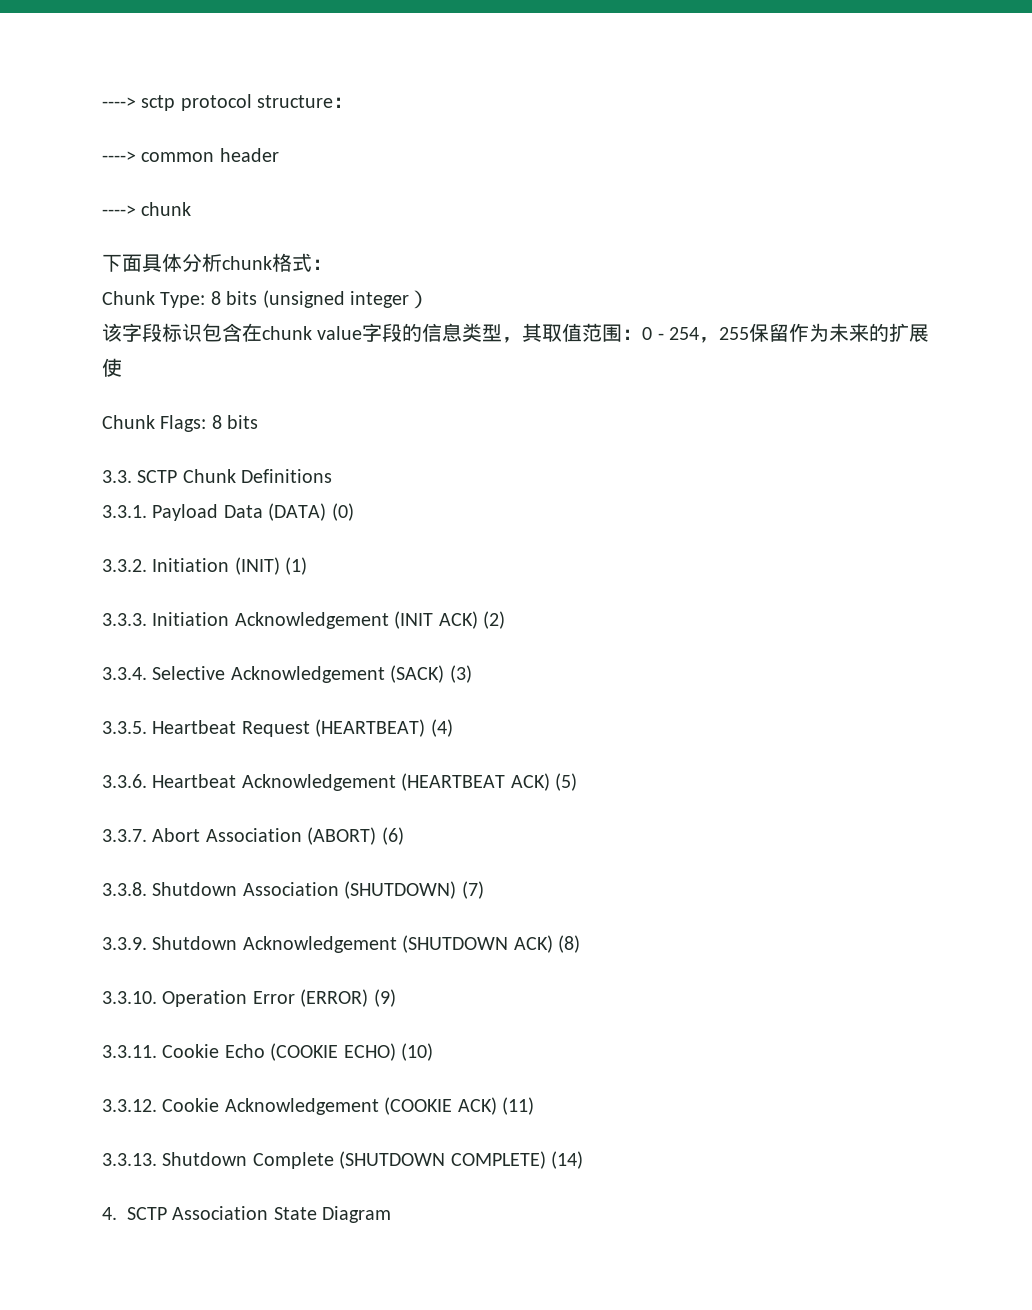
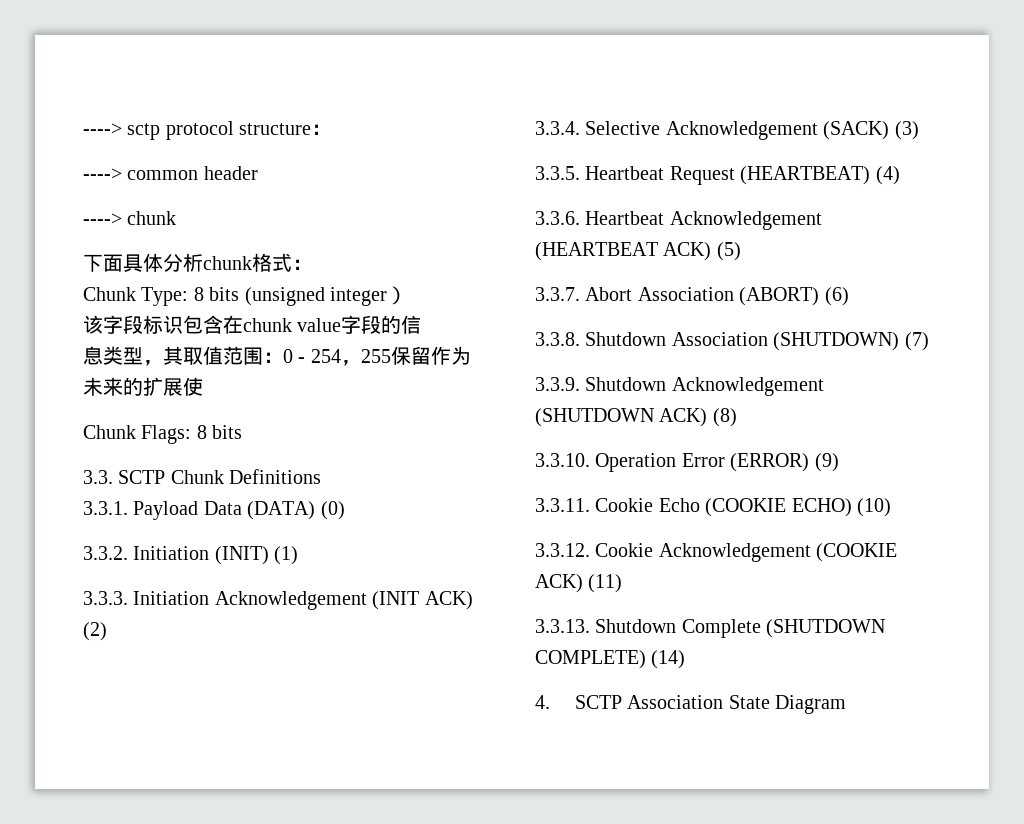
(443, 332) none -> (422, 324) //

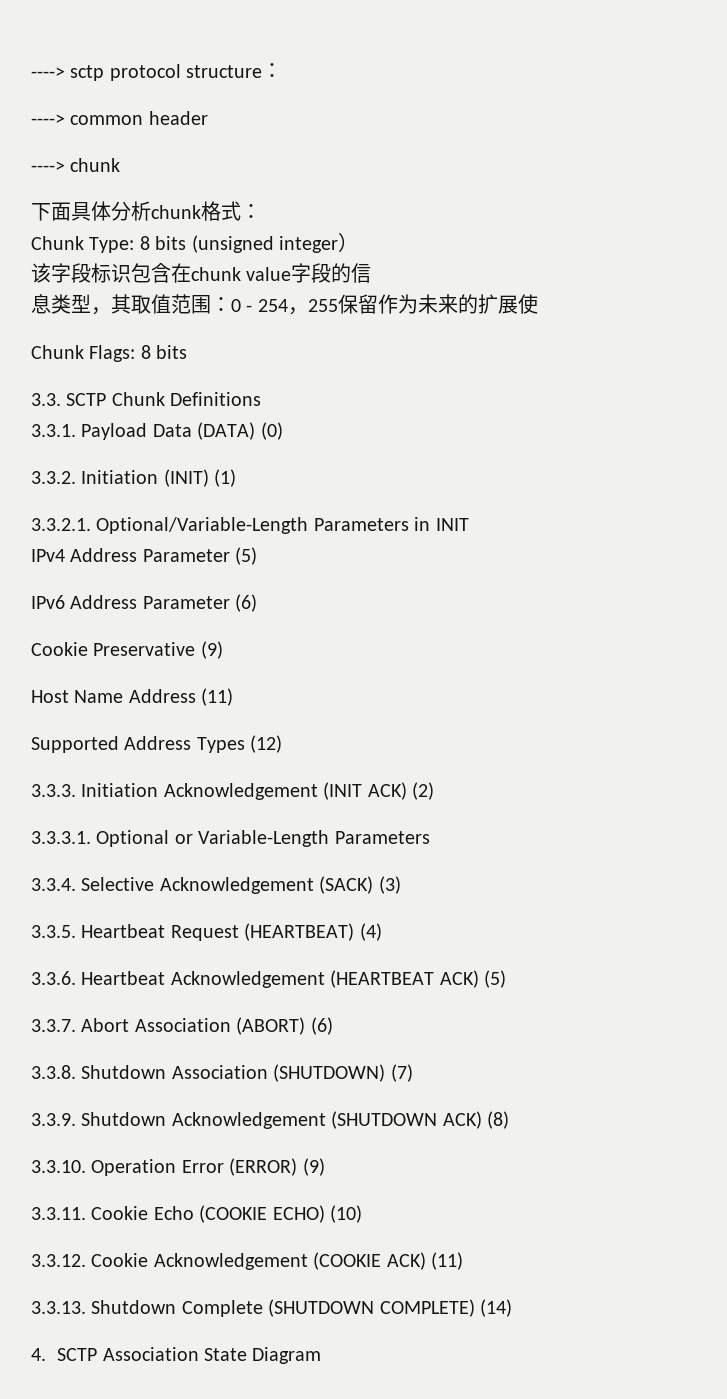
(299, 555) none -> [31,517,469,534] [31,547,258,565] [31,594,258,612] [31,641,223,659] [31,688,234,706] [31,735,283,753] // 3.3.2.1. Optional/Variable-Length Parameters in INIT // IPv4 Address Parameter (5) // IPv6 Address Parameter (6) // Cookie Preservative (9) // Host Name Address (11) // Supported Address Types (12)
(107, 631) none -> [31,830,430,847] // 3.3.3.1. Optional or Variable-Length Parameters

